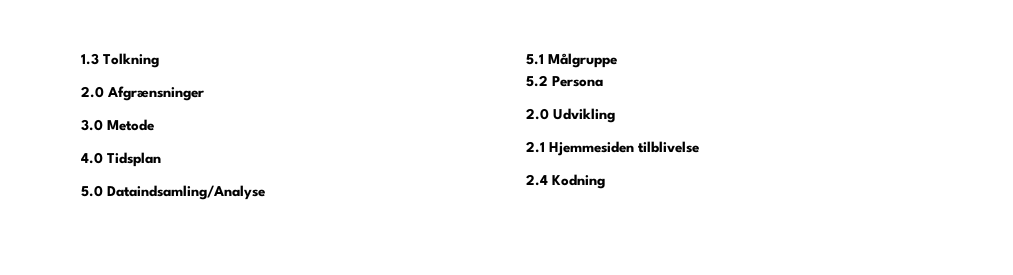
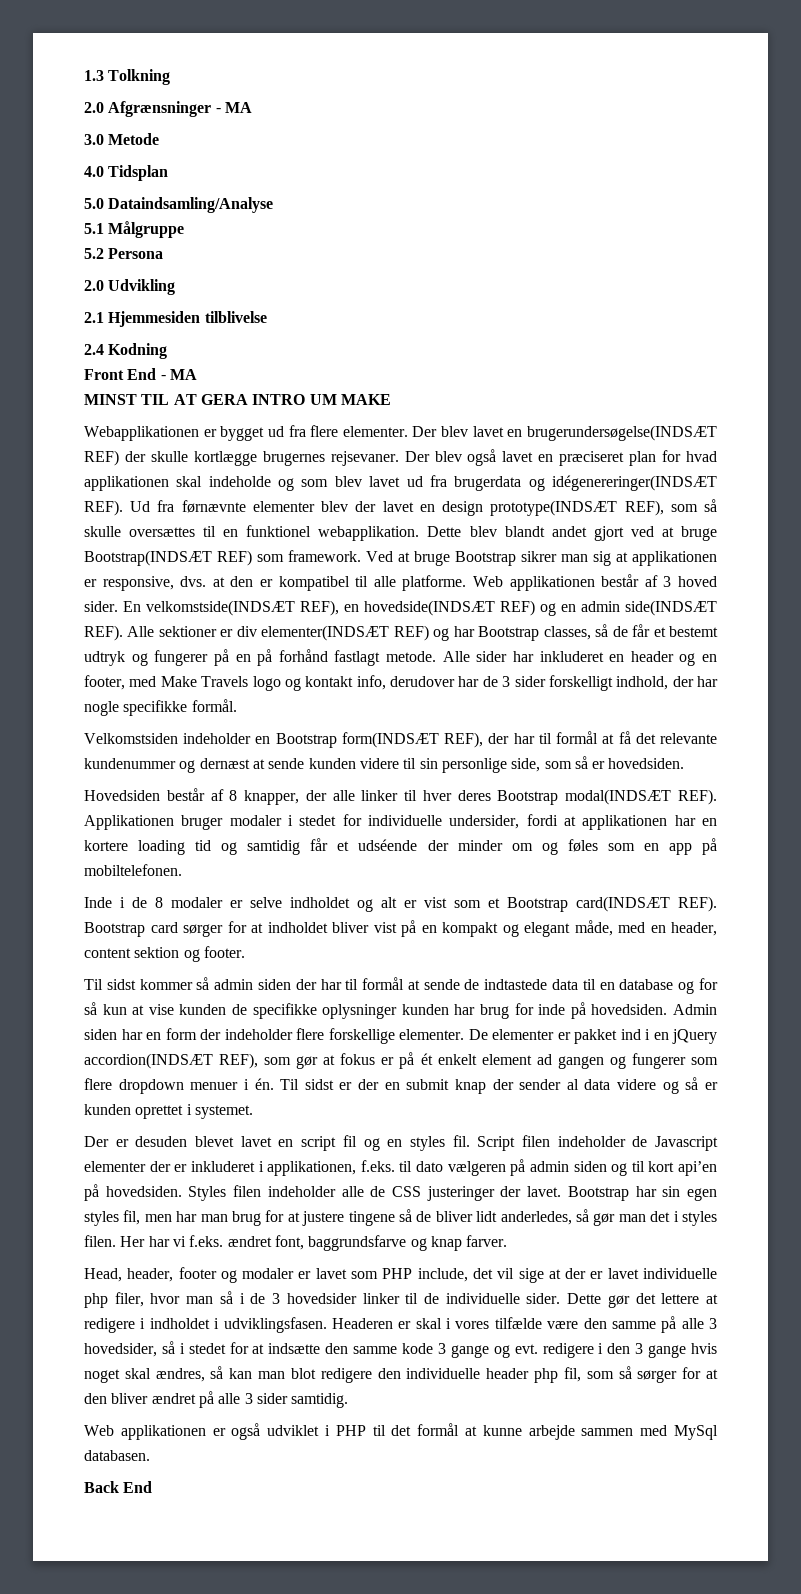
(205, 93) none -> [215,102,252,113] - MA
(606, 181) none -> [84,368,197,380] [84,394,391,405] [84,425,717,441] [84,449,718,466] [84,475,718,491] [84,499,718,516] [84,525,718,541] [84,550,717,566] [84,574,718,591] [84,600,717,616] [84,624,719,641] [84,649,717,666] [84,675,718,691] [84,699,237,716] [84,731,718,748] [84,756,685,773] [84,788,717,805] [84,814,717,830] [84,838,717,855] [84,864,182,876] [84,896,717,912] [84,920,717,937] [84,946,245,962] [84,977,718,994] [84,1002,718,1019] [84,1028,717,1044] [84,1052,719,1069] [84,1077,719,1094] [84,1104,253,1119] [84,1135,718,1151] [84,1159,717,1176] [84,1184,717,1201] [84,1209,717,1226] [84,1235,508,1251] [84,1267,717,1283] [84,1291,718,1308] [84,1316,717,1333] [84,1341,718,1358] [84,1366,718,1383] [84,1391,349,1408] [84,1423,718,1440] [84,1450,150,1461] [84,1481,153,1493] // Front End - MA // MINST TIL AT GERA INTRO UM MAKE // Webapplikationen er bygget ud fra flere elementer. Der blev lavet en brugerundersøgelse(INDSÆT REF) der skulle kortlægge brugernes rejsevaner. Der blev også lavet en præciseret plan for hvad applikationen skal indeholde og som blev lavet ud fra brugerdata og idégenereringer(INDSÆT REF). Ud fra førnævnte elementer blev der lavet en design prototype(INDSÆT REF), som så skulle oversættes til en funktionel webapplikation. Dette blev blandt andet gjort ved at bruge Bootstrap(INDSÆT REF) som framework. Ved at bruge Bootstrap sikrer man sig at applikationen er responsive, dvs. at den er kompatibel til alle platforme. Web applikationen består af 3 hoved sider. En velkomstside(INDSÆT REF), en hovedside(INDSÆT REF) og en admin side(INDSÆT REF). Alle sektioner er div elementer(INDSÆT REF) og har Bootstrap classes, så de får et bestemt udtryk og fungerer på en på forhånd fastlagt metode. Alle sider har inkluderet en header og en footer, med Make Travels logo og kontakt info, derudover har de 3 sider forskelligt indhold, der har nogle specifikke formål. // Velkomstsiden indeholder en Bootstrap form(INDSÆT REF), der har til formål at få det relevante kundenummer og dernæst at sende kunden videre til sin personlige side, som så er hovedsiden. // Hovedsiden består af 8 knapper, der alle linker til hver deres Bootstrap modal(INDSÆT REF). Applikationen bruger modaler i stedet for individuelle undersider, fordi at applikationen har en kortere loading tid og samtidig får et udséende der minder om og føles som en app på mobiltelefonen. // Inde i de 8 modaler er selve indholdet og alt er vist som et Bootstrap card(INDSÆT REF). Bootstrap card sørger for at indholdet bliver vist på en kompakt og elegant måde, med en header, content sektion og footer. // Til sidst kommer så admin siden der har til formål at sende de indtastede data til en database og for så kun at vise kunden de specifikke oplysninger kunden har brug for inde på hovedsiden. Admin siden har en form der indeholder flere forskellige elementer. De elementer er pakket ind i en jQuery accordion(INDSÆT REF), som gør at fokus er på ét enkelt element ad gangen og fungerer som flere dropdown menuer i én. Til sidst er der en submit knap der sender al data videre og så er kunden oprettet i systemet. // Der er desuden blevet lavet en script fil og en styles fil. Script filen indeholder de Javascript elementer der er inkluderet i applikationen, f.eks. til dato vælgeren på admin siden og til kort api’en på hovedsiden. Styles filen indeholder alle de CSS justeringer der lavet. Bootstrap har sin egen styles fil, men har man brug for at justere tingene så de bliver lidt anderledes, så gør man det i styles filen. Her har vi f.eks. ændret font, baggrundsfarve og knap farver. // Head, header, footer og modaler er lavet som PHP include, det vil sige at der er lavet individuelle php filer, hvor man så i de 3 hovedsider linker til de individuelle sider. Dette gør det lettere at redigere i indholdet i udviklingsfasen. Headeren er skal i vores tilfælde være den samme på alle 3 hovedsider, så i stedet for at indsætte den samme kode 3 gange og evt. redigere i den 3 gange hvis noget skal ændres, så kan man blot redigere den individuelle header php fil, som så sørger for at den bliver ændret på alle 3 sider samtidig. // Web applikationen er også udviklet i PHP til det formål at kunne arbejde sammen med MySql databasen. // Back End

